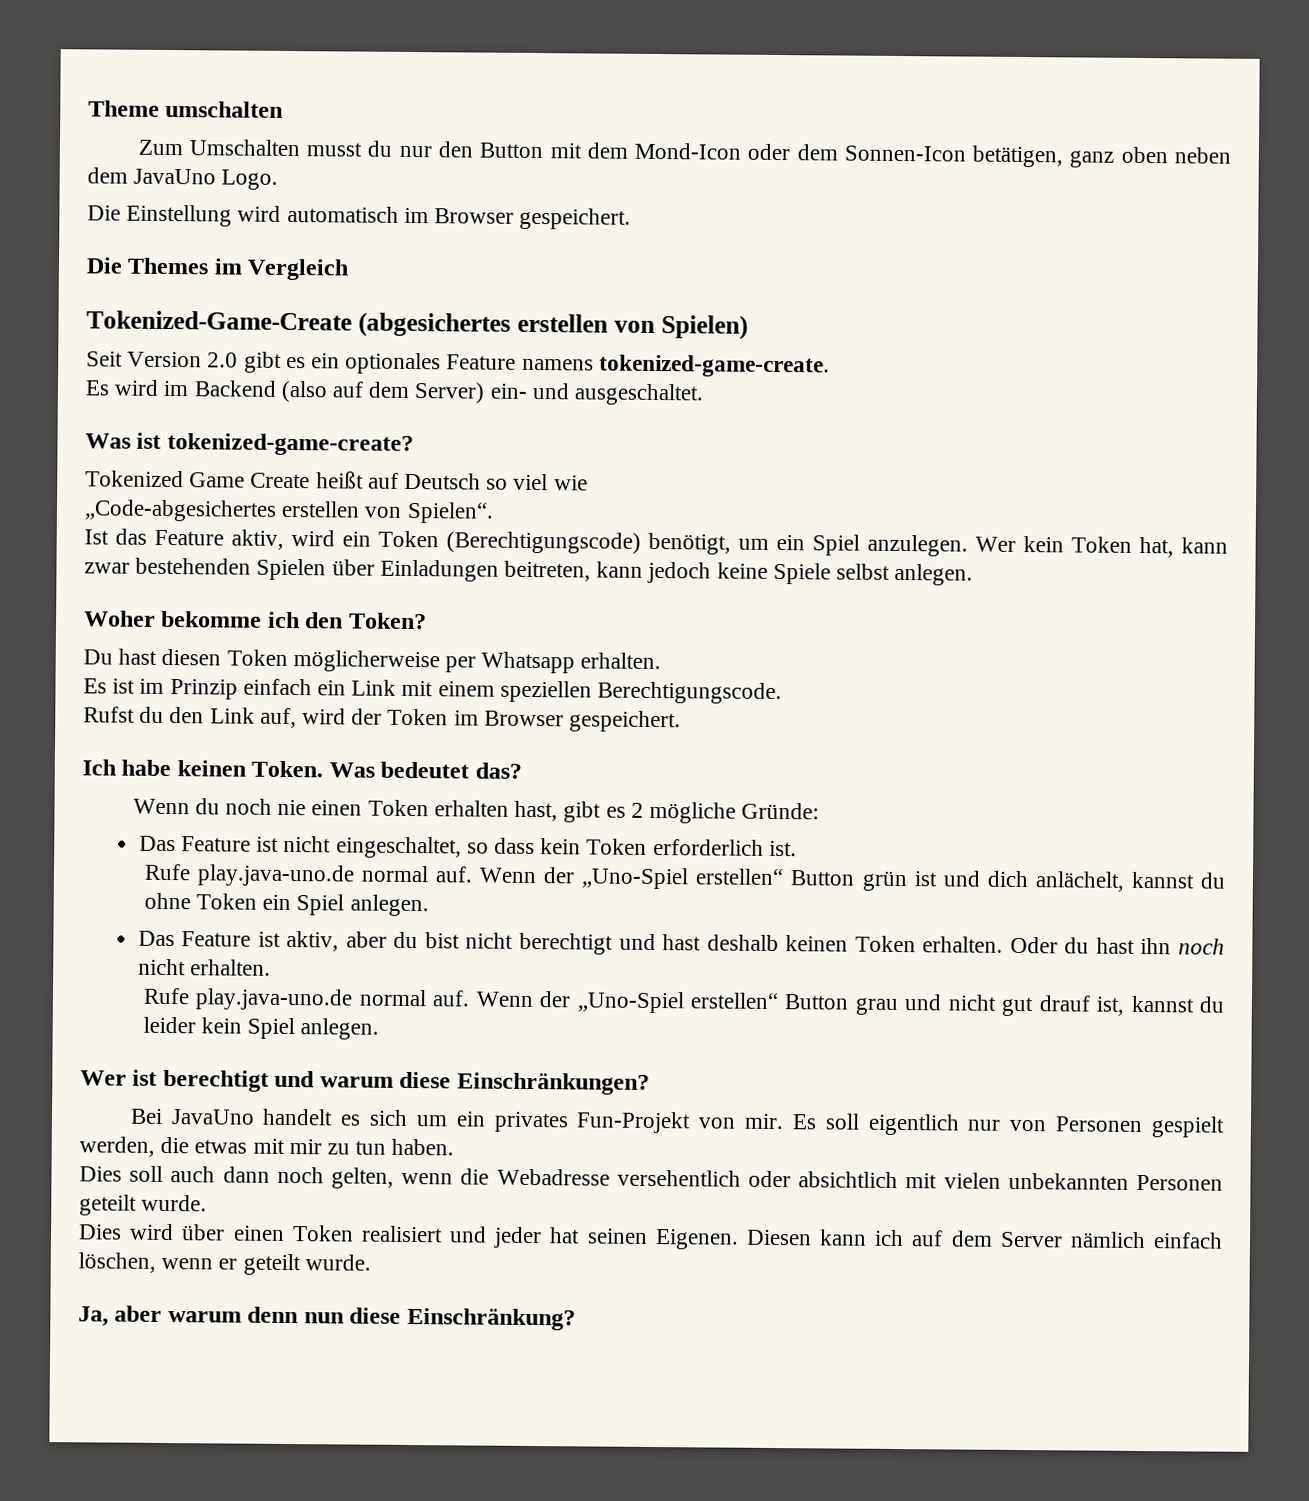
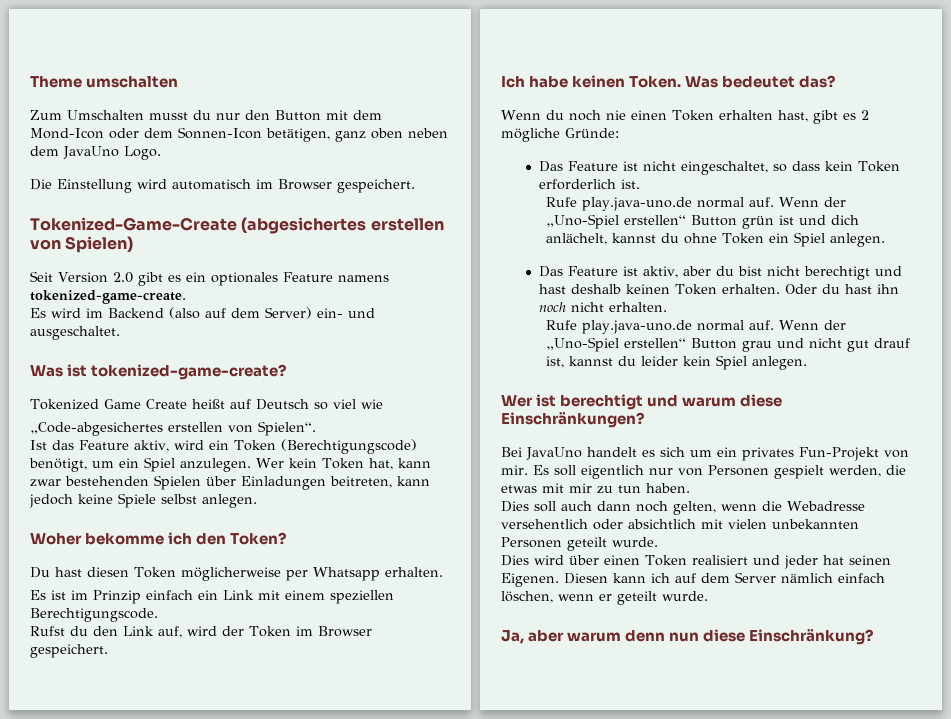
[86,257,350,281] // Die Themes im Vergleich -> (415, 186) none

